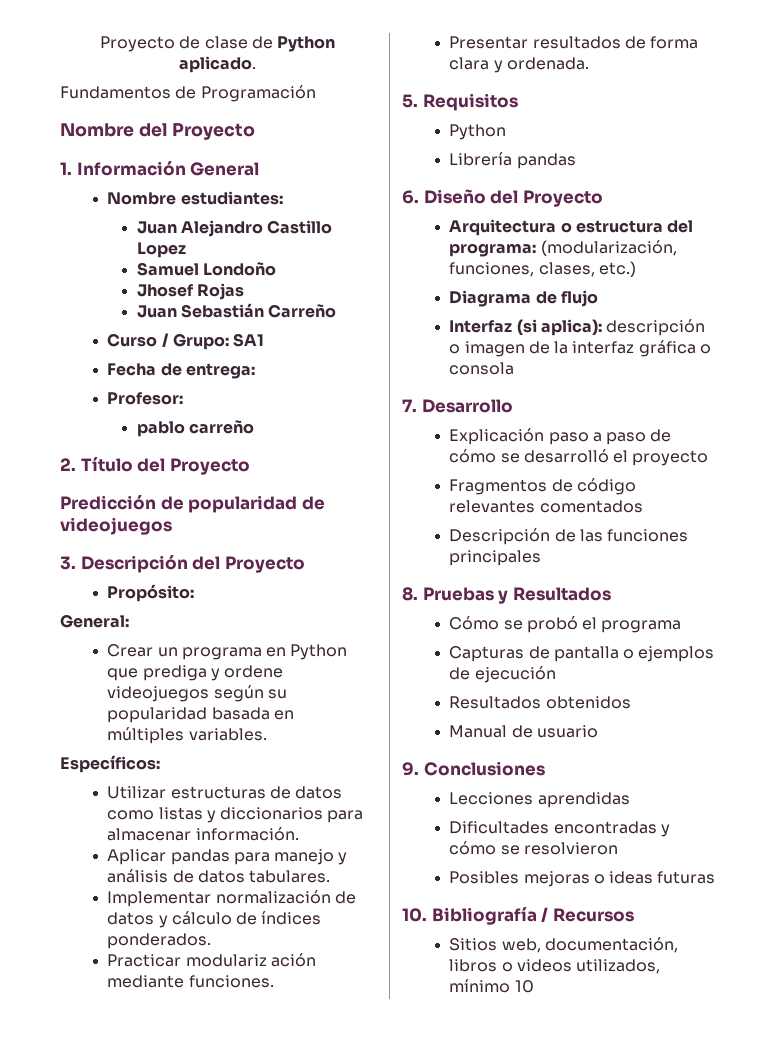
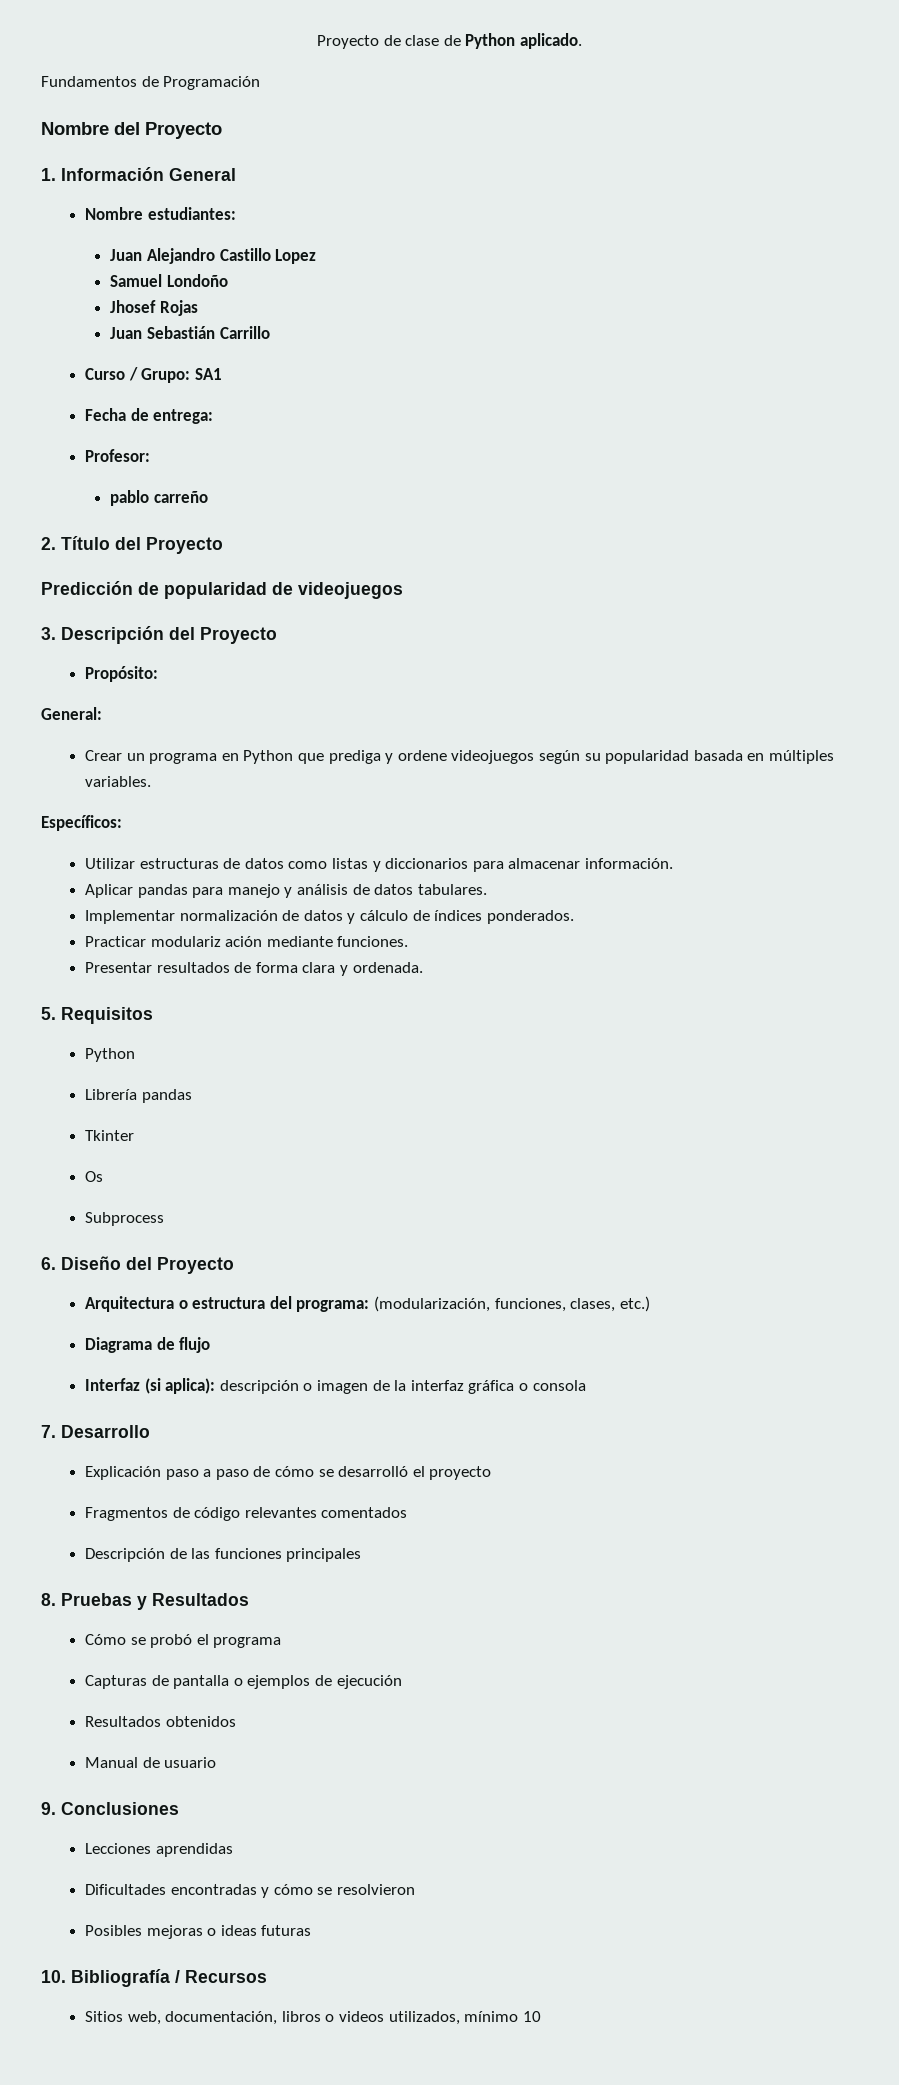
[268,304,337,318] Carreño -> [219,326,270,339] Carrillo
(576, 161) none -> [85,1130,135,1141] [85,1171,104,1182] [85,1212,165,1226] // Tkinter // Os // Subprocess

